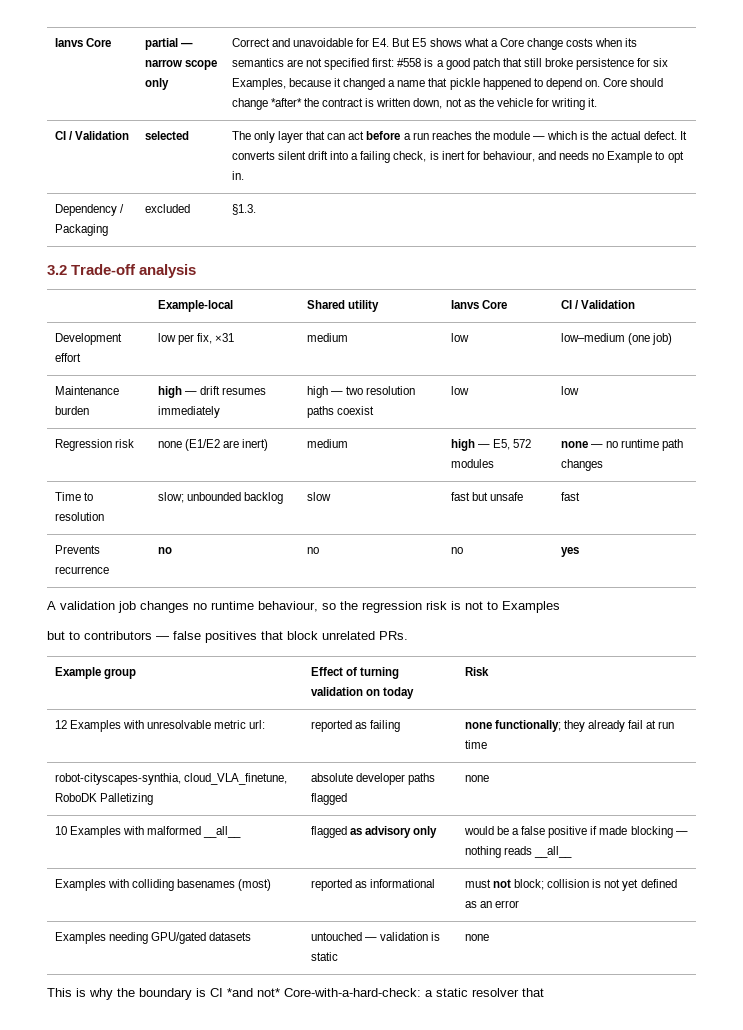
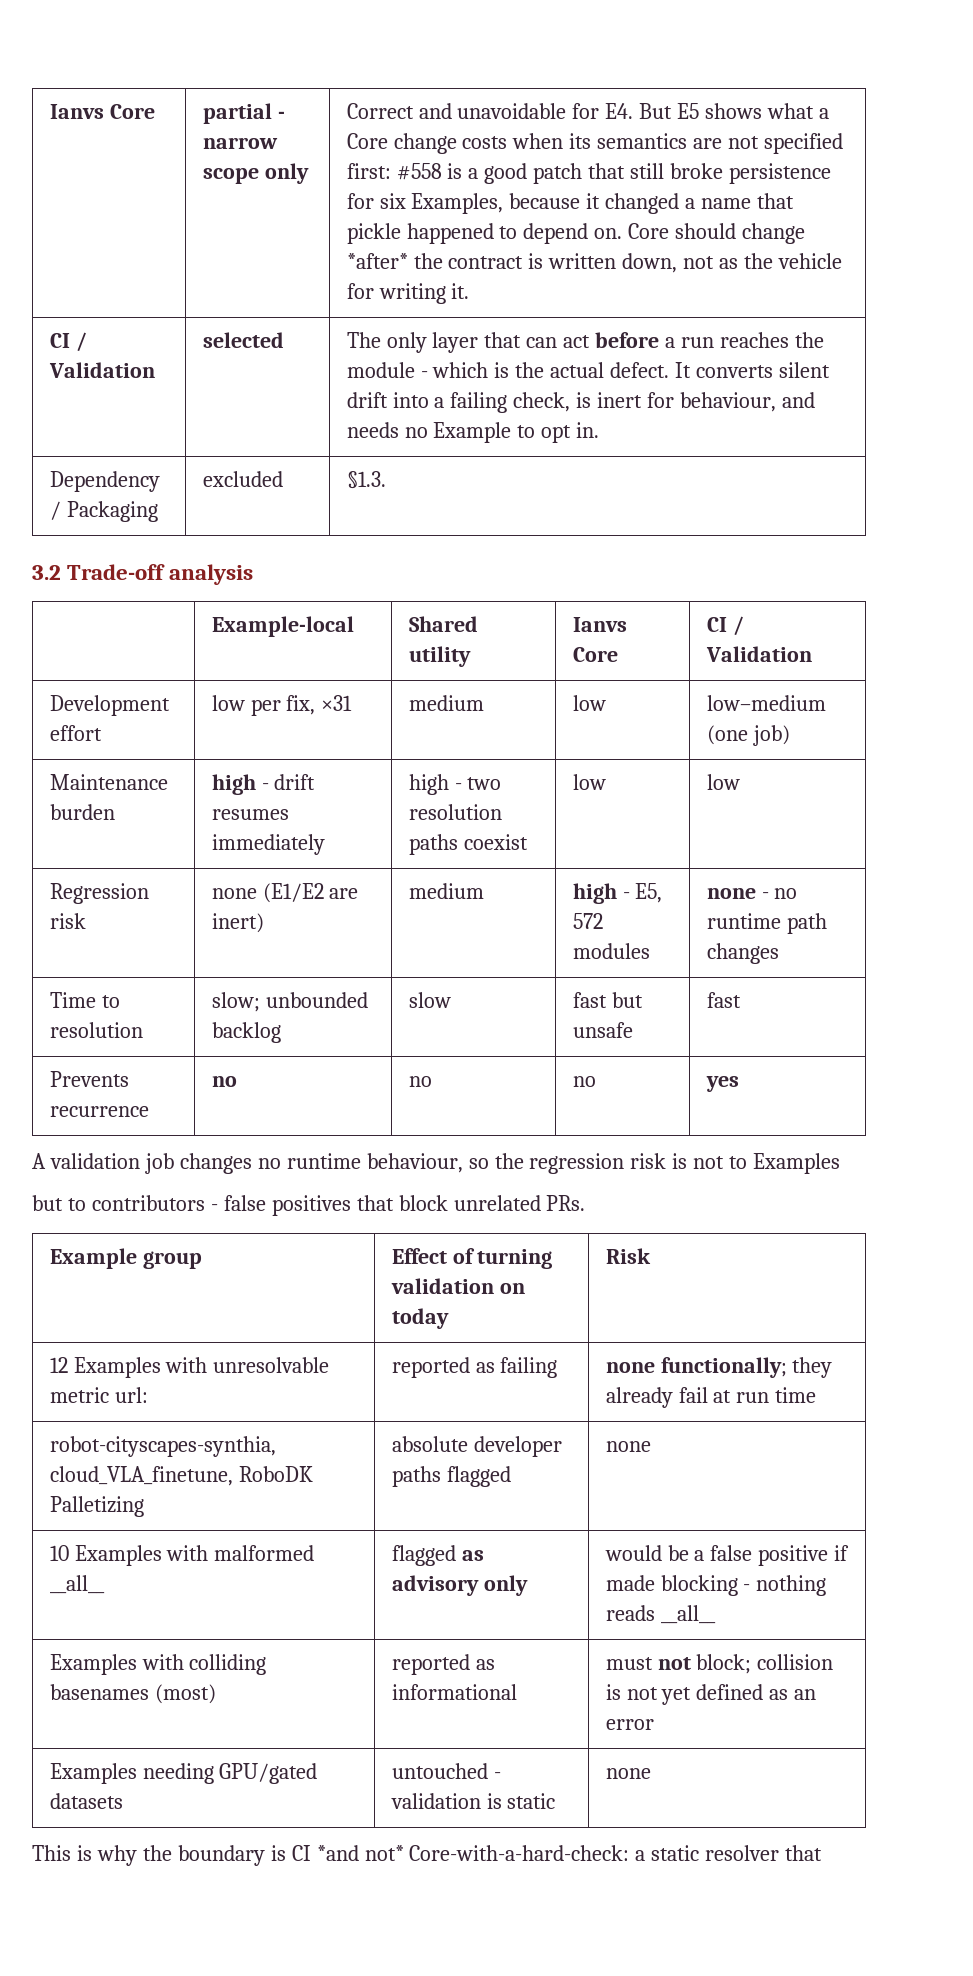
[180,42,193,47] — -> [277,111,285,119] -
[533,136,546,140] — -> [420,371,428,378] -
[184,391,197,395] — -> [261,783,269,790] -
[330,391,343,395] — -> [454,783,462,790] -
[477,444,490,448] — -> [622,892,630,899] -
[590,444,603,448] — -> [761,892,769,899] -
[156,636,169,640] — -> [210,1204,218,1211] -
[675,831,688,835] — -> [743,1584,751,1591] -
[364,937,377,941] — -> [493,1772,501,1779] -

